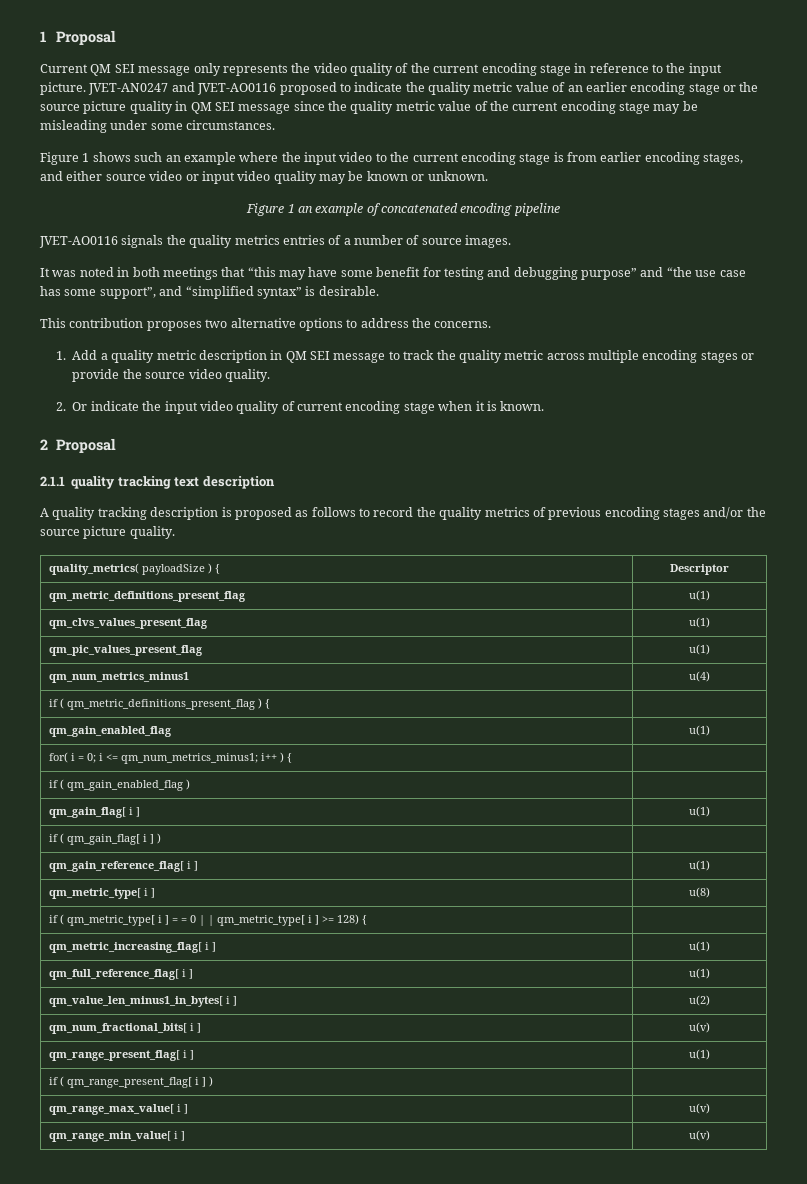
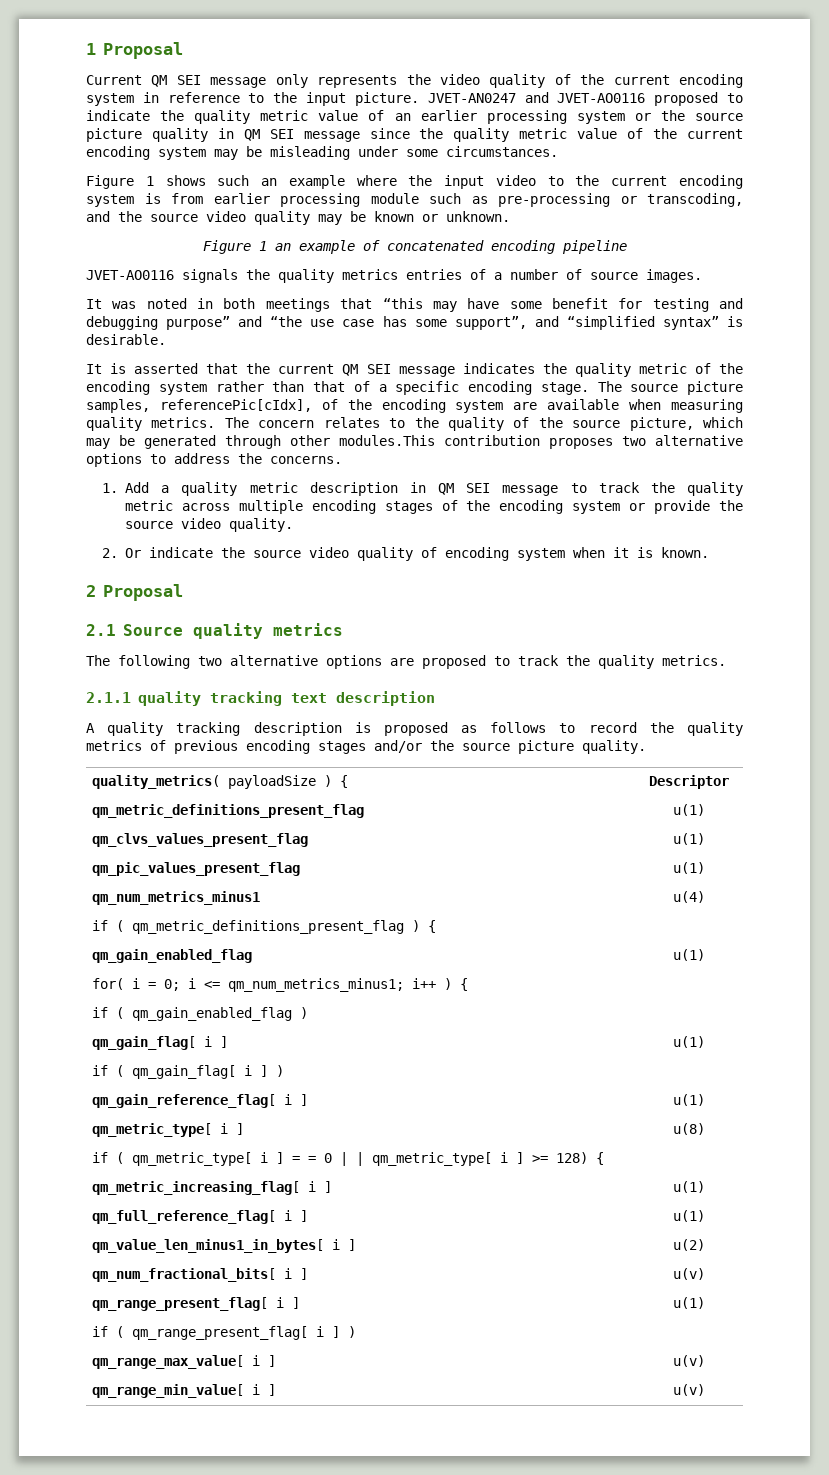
[539,64,571,76] stage -> [86,93,134,106] system
[630,82,720,95] encoding stage -> [486,110,625,124] processing system
[619,102,650,114] stage -> [158,147,206,160] system
[519,153,551,165] stage -> [86,194,134,207] system
[644,152,744,165] [40,171,235,184] encoding stages, and either source video or input -> [280,193,743,207] [86,211,198,222] processing module such as pre-processing or transcoding, and the source
[40,318,66,328] This -> [86,363,743,377] [86,381,743,395] [86,399,744,413] [86,417,743,431] [86,435,435,449] It is asserted that the current QM SEI message indicates the quality metric of the encoding system rather than that of a specific encoding stage. The source picture samples, referencePic[cIdx], of the encoding system are available when measuring quality metrics. The concern relates to the quality of the source picture, which may be generated through other modules.This
(738, 357) none -> [441,500,621,514] of the encoding system
[164,401,435,414] input video quality of current encoding stage -> [253,547,566,561] source video quality of encoding system
(117, 445) none -> [86,623,343,639] [86,655,726,669] // 2.1 Source quality metrics // The following two alternative options are proposed to track the quality metrics.

